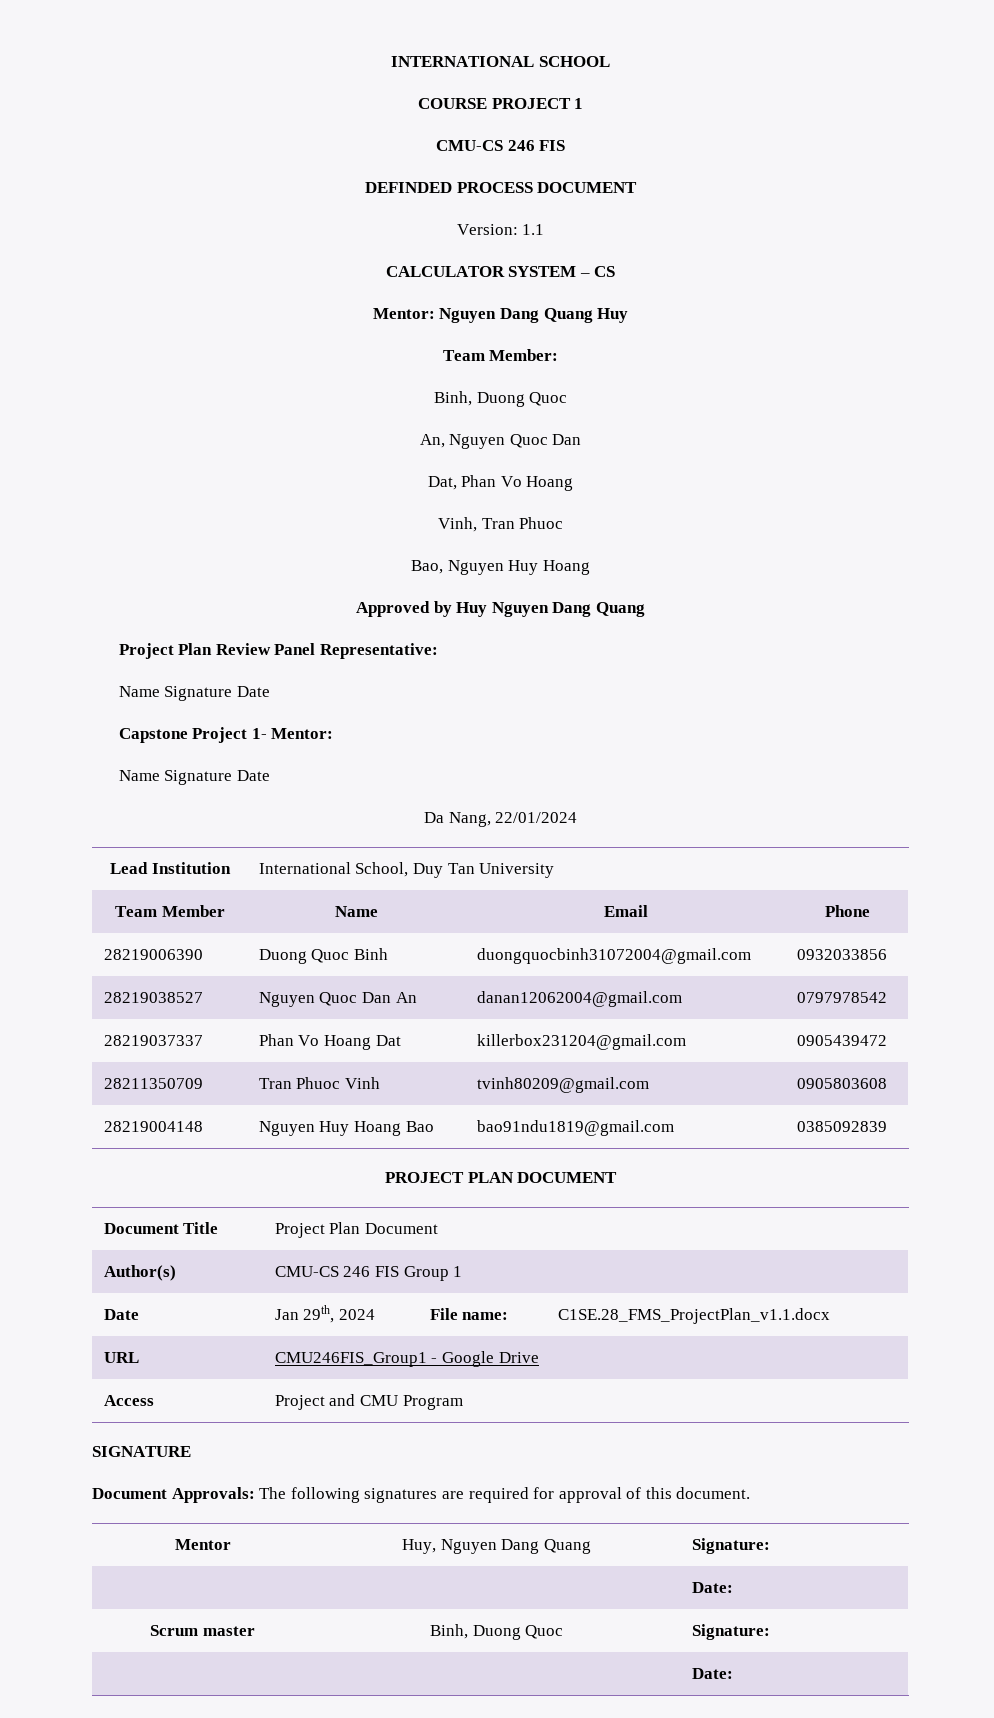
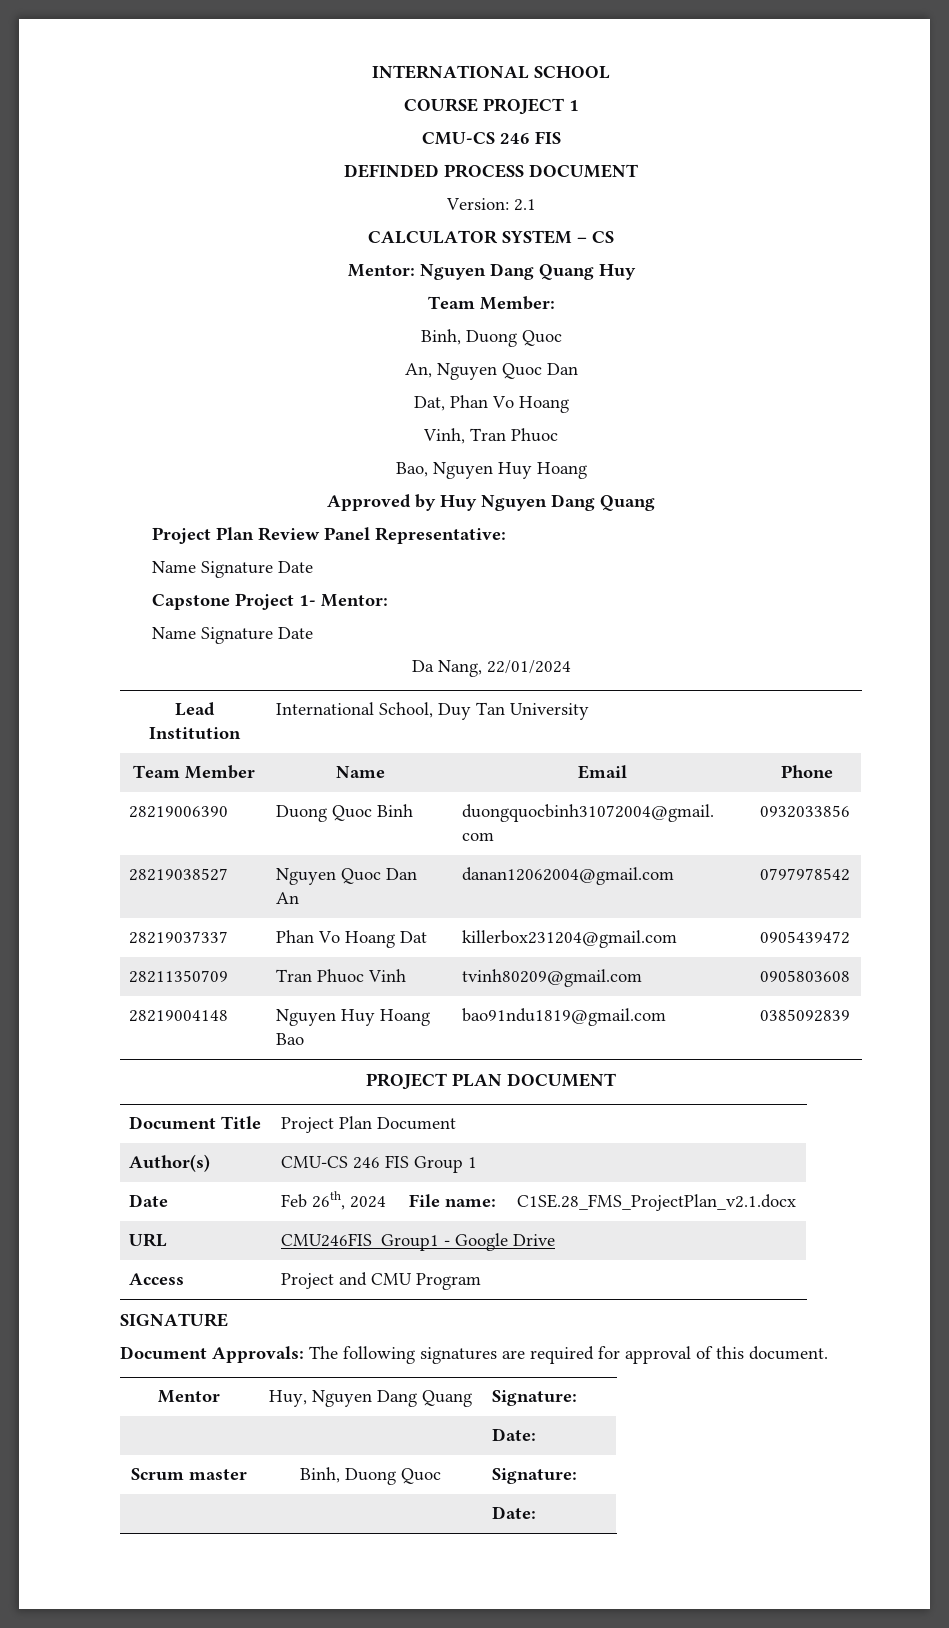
[522,224,545,235] 1.1 -> [513,199,536,211] 2.1
[274,1305,335,1323] Jan 29th, -> [281,1191,346,1210] Feb 26th,
[557,1308,830,1324] C1SE.28_FMS_ProjectPlan_v1.1.docx -> [517,1194,797,1211] C1SE.28_FMS_ProjectPlan_v2.1.docx

